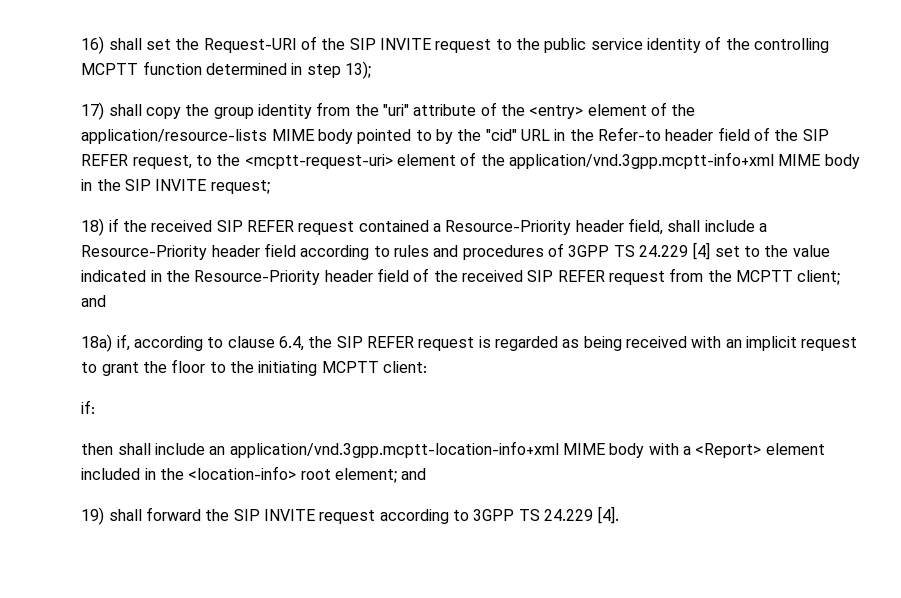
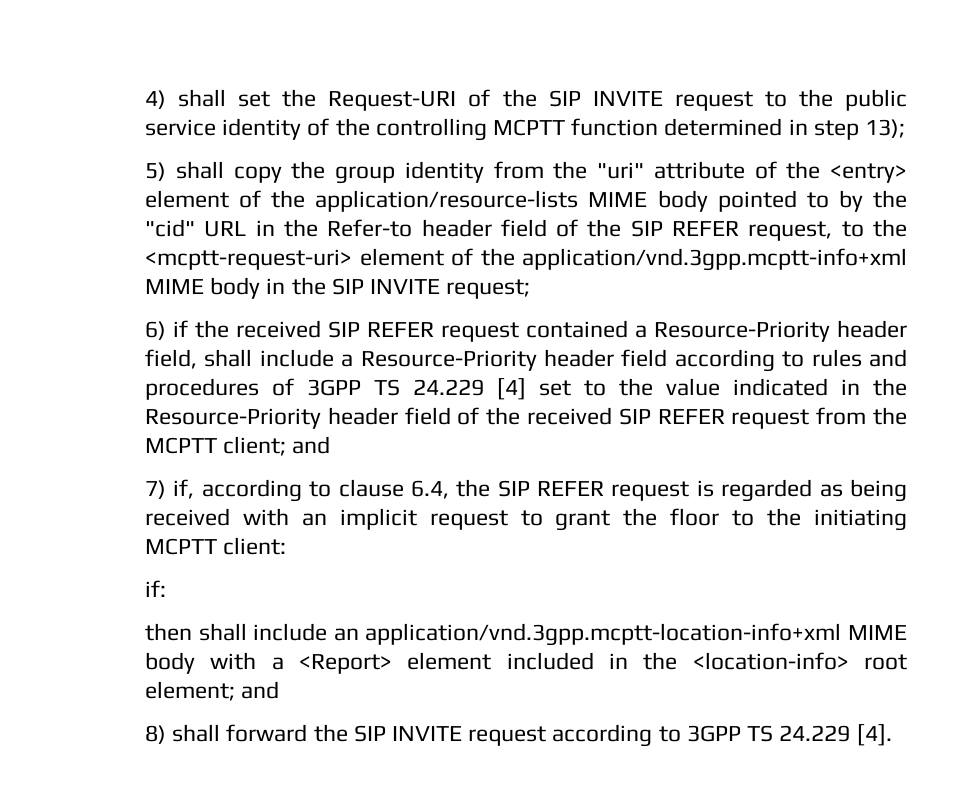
[81,36,105,54] 16) -> [145,90,167,109] 4)
[81,102,105,120] 17) -> [145,162,167,181] 5)
[81,218,105,236] 18) -> [145,321,167,340] 6)
[81,334,113,352] 18a) -> [145,480,167,499] 7)
[81,507,105,525] 19) -> [145,725,167,744] 8)

